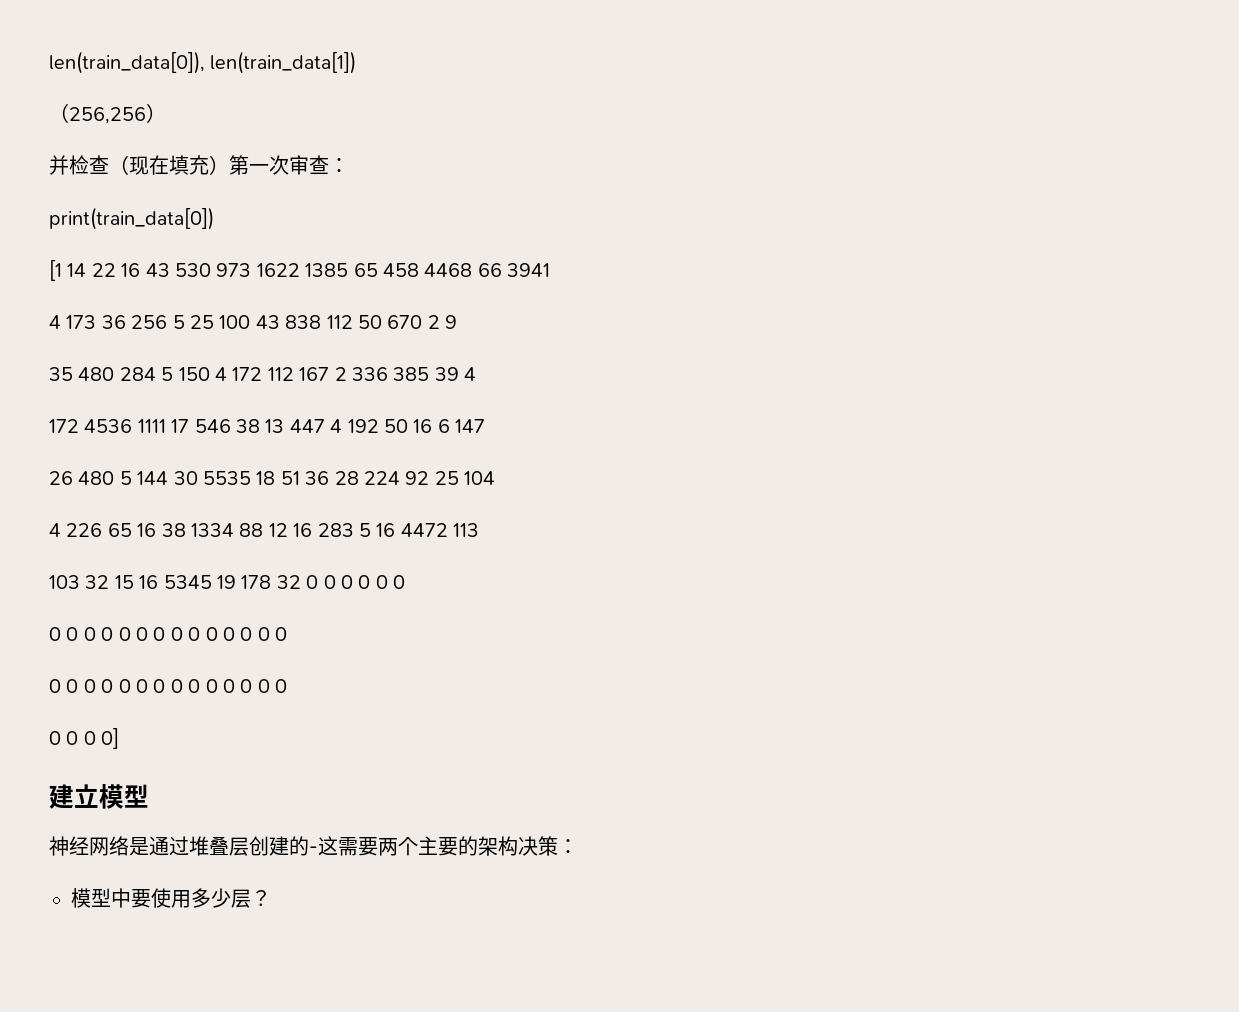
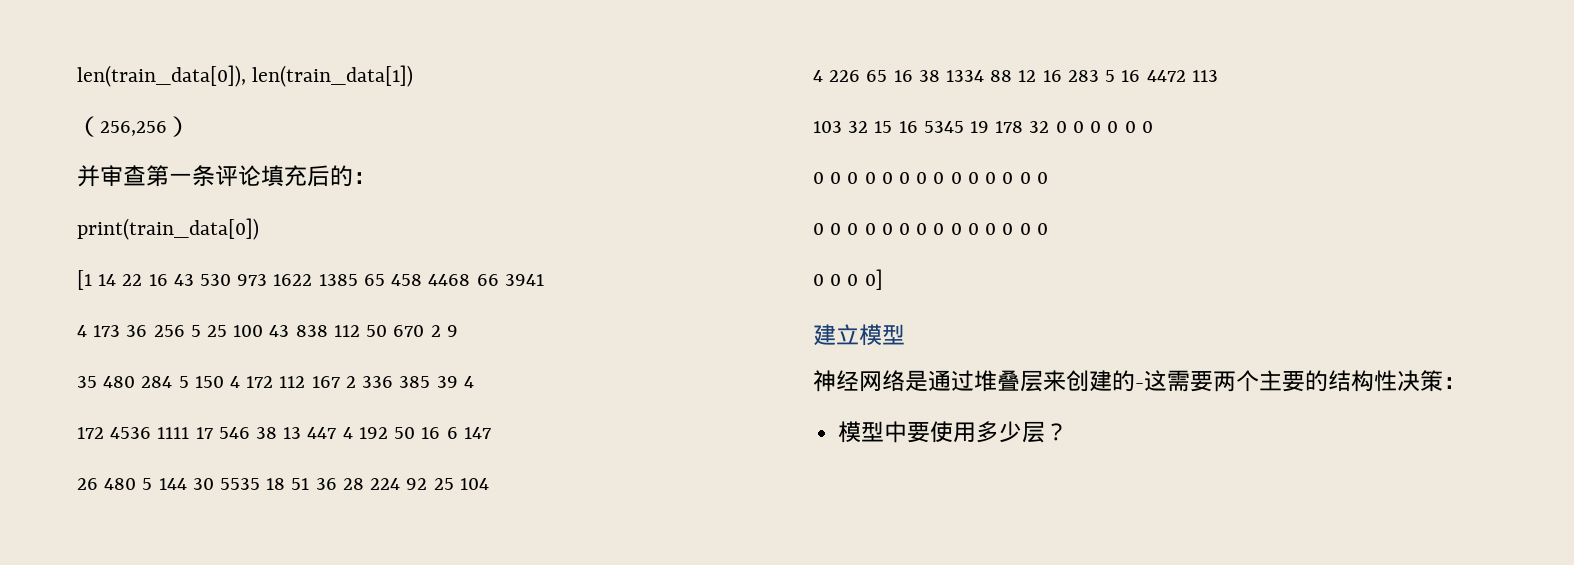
[69,155,329,175] 检查（现在填充）第一次审查 -> [100,165,353,187] 审查第一条评论填充后的
(249, 846) none -> [1043,370,1066,392] 来
[478,836,518,856] 架构 -> [1328,370,1397,392] 结构性

